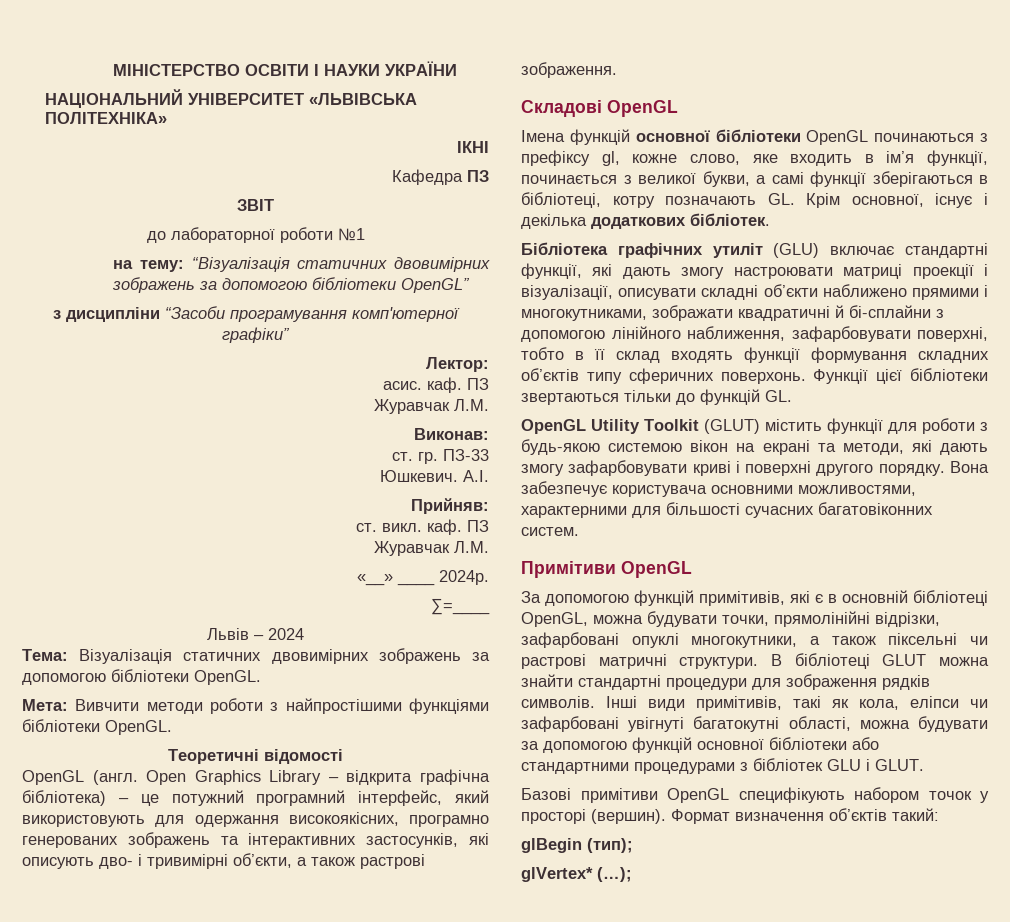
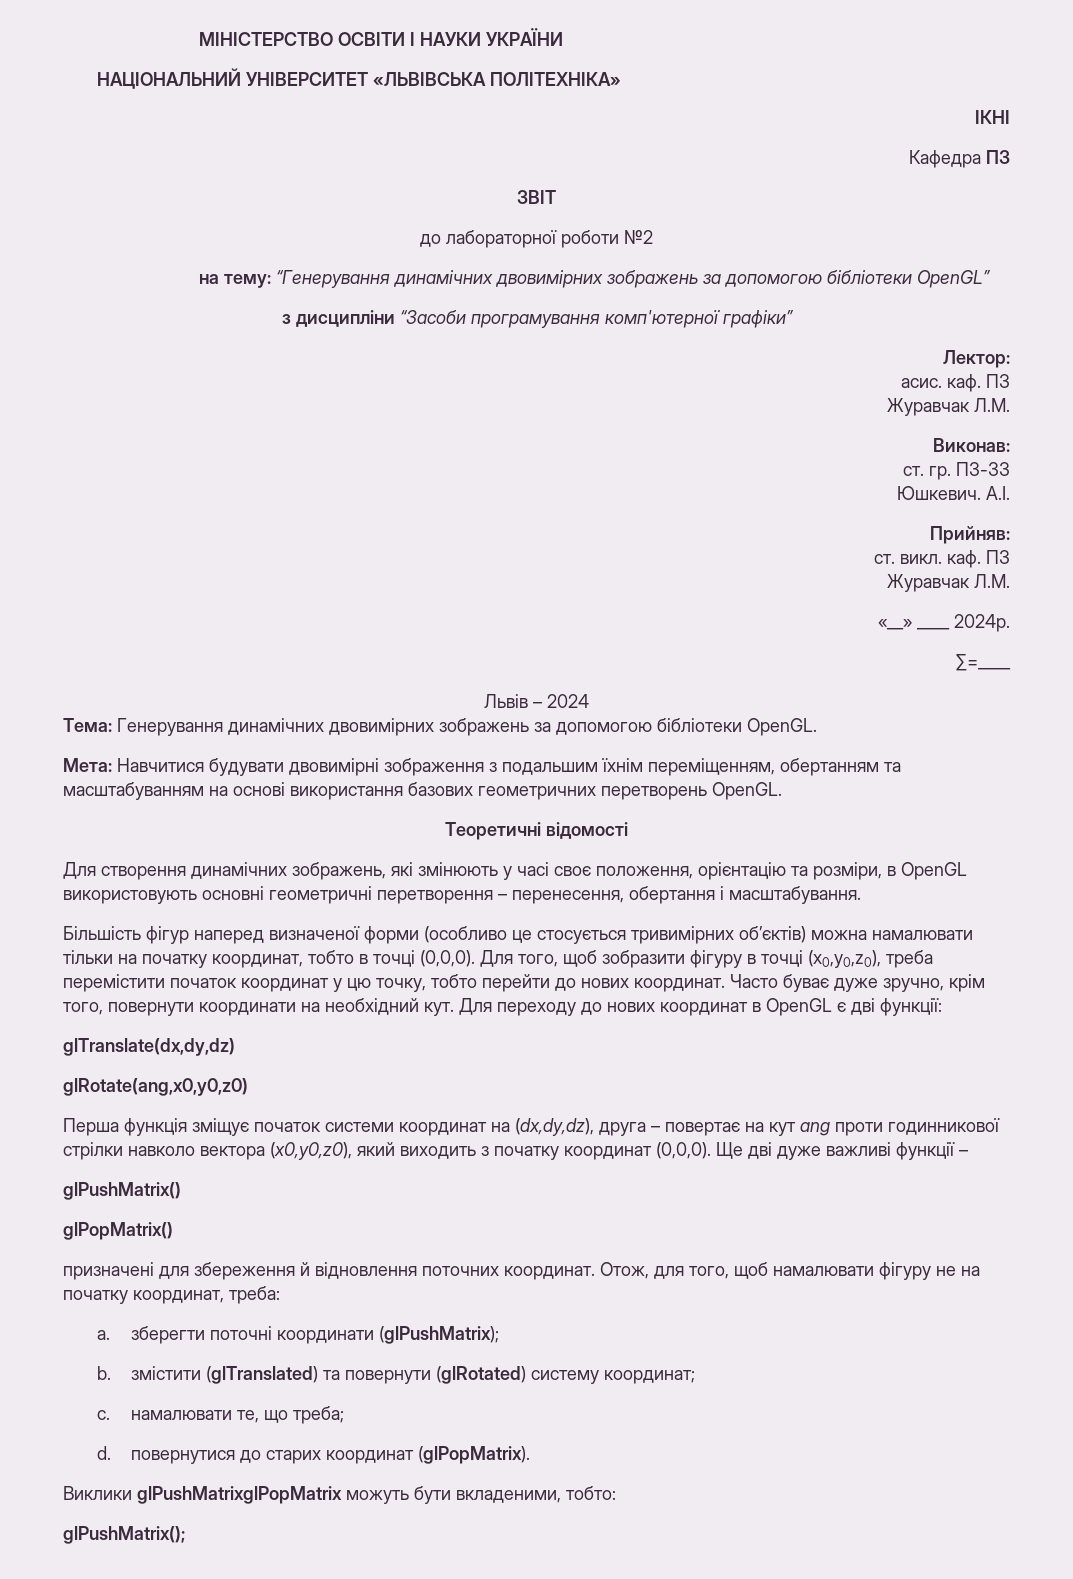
[337,228,365,241] №1 -> [624,230,653,244] №2
[191,257,388,272] “Візуалізація статичних -> [275,270,493,288] “Генерування динамічних
[79,649,262,664] Візуалізація статичних -> [117,718,324,736] Генерування динамічних
[75,698,489,714] [22,719,172,735] [168,749,343,764] [22,769,490,785] [22,790,489,806] [22,812,489,827] [22,832,490,848] [22,853,425,869] [521,62,617,78] [521,100,678,117] [521,129,988,145] [521,150,988,166] [521,171,988,187] [521,192,988,208] [521,213,770,229] [521,242,988,258] [521,263,988,279] [521,284,988,300] [521,305,944,321] [521,326,988,342] [521,347,989,363] [521,368,988,384] [521,389,792,405] [521,418,988,434] [521,439,988,455] [521,460,989,476] [521,481,916,497] [521,502,933,518] [521,527,579,536] [521,561,692,578] [521,590,988,606] [521,611,940,627] [521,632,989,648] [521,653,989,669] [521,674,930,690] [521,696,988,711] [521,716,988,732] [521,737,879,753] [521,758,924,774] [521,787,989,803] [521,808,939,824] [521,838,633,853] [521,867,632,882] Вивчити методи роботи з найпростішими функціями бібліотеки OpenGL. // Теоретичні відомості // OpenGL (англ. Open Graphics Library – відкрита графічна бібліотека) – це потужний програмний інтерфейс, який використовують для одержання високоякісних, програмно генерованих зображень та інтерактивних застосунків, які описують дво- і тривимірні об’єкти, а також растрові зображення. // Складові OpenGL // Імена функцій основної бібліотеки OpenGL починаються з префіксу gl, кожне слово, яке входить в ім’я функції, починається з великої букви, а самі функції зберігаються в бібліотеці, котру позначають GL. Крім основної, існує і декілька додаткових бібліотек. // Бібліотека графічних утиліт (GLU) включає стандартні функції, які дають змогу настроювати матриці проекції і візуалізації, описувати складні об’єкти наближено прямими і многокутниками, зображати квадратичні й бі-сплайни з допомогою лінійного наближення, зафарбовувати поверхні, тобто в її склад входять функції формування складних об’єктів типу сферичних поверхонь. Функції цієї бібліотеки звертаються тільки до функцій GL. // OpenGL Utility Toolkit (GLUT) містить функції для роботи з будь-якою системою вікон на екрані та методи, які дають змогу зафарбовувати криві і поверхні другого порядку. Вона забезпечує користувача основними можливостями, характерними для більшості сучасних багатовіконних систем. // Примітиви OpenGL // За допомогою функцій примітивів, які є в основній бібліотеці OpenGL, можна будувати точки, прямолінійні відрізки, зафарбовані опуклі многокутники, а також піксельні чи растрові матричні структури. В бібліотеці GLUT можна знайти стандартні процедури для зображення рядків символів. Інші види примітивів, такі як кола, еліпси чи зафарбовані увігнуті багатокутні області, можна будувати за допомогою функцій основної бібліотеки або стандартними процедурами з бібліотек GLU і GLUT. // Базові примітиви OpenGL специфікують набором точок у просторі (вершин). Формат визначення об’єктів такий: // glBegin (тип); // glVertex* (…); -> [117,758,901,776] [63,782,782,800] [445,822,628,840] [63,862,967,880] [63,886,861,904] [63,926,973,944] [63,950,933,968] [63,974,985,992] [63,998,942,1016] [63,1038,235,1056] [63,1078,248,1096] [63,1118,1000,1136] [63,1142,968,1160] [63,1182,181,1200] [63,1222,173,1240] [63,1262,980,1280] [63,1286,280,1304] [96,1326,499,1344] [96,1366,695,1384] [96,1406,344,1424] [96,1446,530,1464] [63,1486,616,1504] [63,1526,185,1544] Навчитися будувати двовимірні зображення з подальшим їхнім переміщенням, обертанням та масштабуванням на основі використання базових геометричних перетворень OpenGL. // Теоретичні відомості // Для створення динамічних зображень, які змінюють у часі своє положення, орієнтацію та розміри, в OpenGL використовують основні геометричні перетворення – перенесення, обертання і масштабування. // Більшість фігур наперед визначеної форми (особливо це стосується тривимірних об’єктів) можна намалювати тільки на початку координат, тобто в точці (0,0,0). Для того, щоб зобразити фігуру в точці (x0,y0,z0), треба перемістити початок координат у цю точку, тобто перейти до нових координат. Часто буває дуже зручно, крім того, повернути координати на необхідний кут. Для переходу до нових координат в OpenGL є дві функції: // glTranslate(dx,dy,dz) // glRotate(ang,x0,y0,z0) // Перша функція зміщує початок системи координат на (dx,dy,dz), друга – повертає на кут ang проти годинникової стрілки навколо вектора (x0,y0,z0), який виходить з початку координат (0,0,0). Ще дві дуже важливі функції – // glPushMatrix() // glPopMatrix() // призначені для збереження й відновлення поточних координат. Отож, для того, щоб намалювати фігуру не на початку координат, треба: // a. зберегти поточні координати (glPushMatrix); // b. змістити (glTranslated) та повернути (glRotated) систему координат; // c. намалювати те, що треба; // d. повернутися до старих координат (glPopMatrix). // Виклики glPushMatrixglPopMatrix можуть бути вкладеними, тобто: // glPushMatrix();

